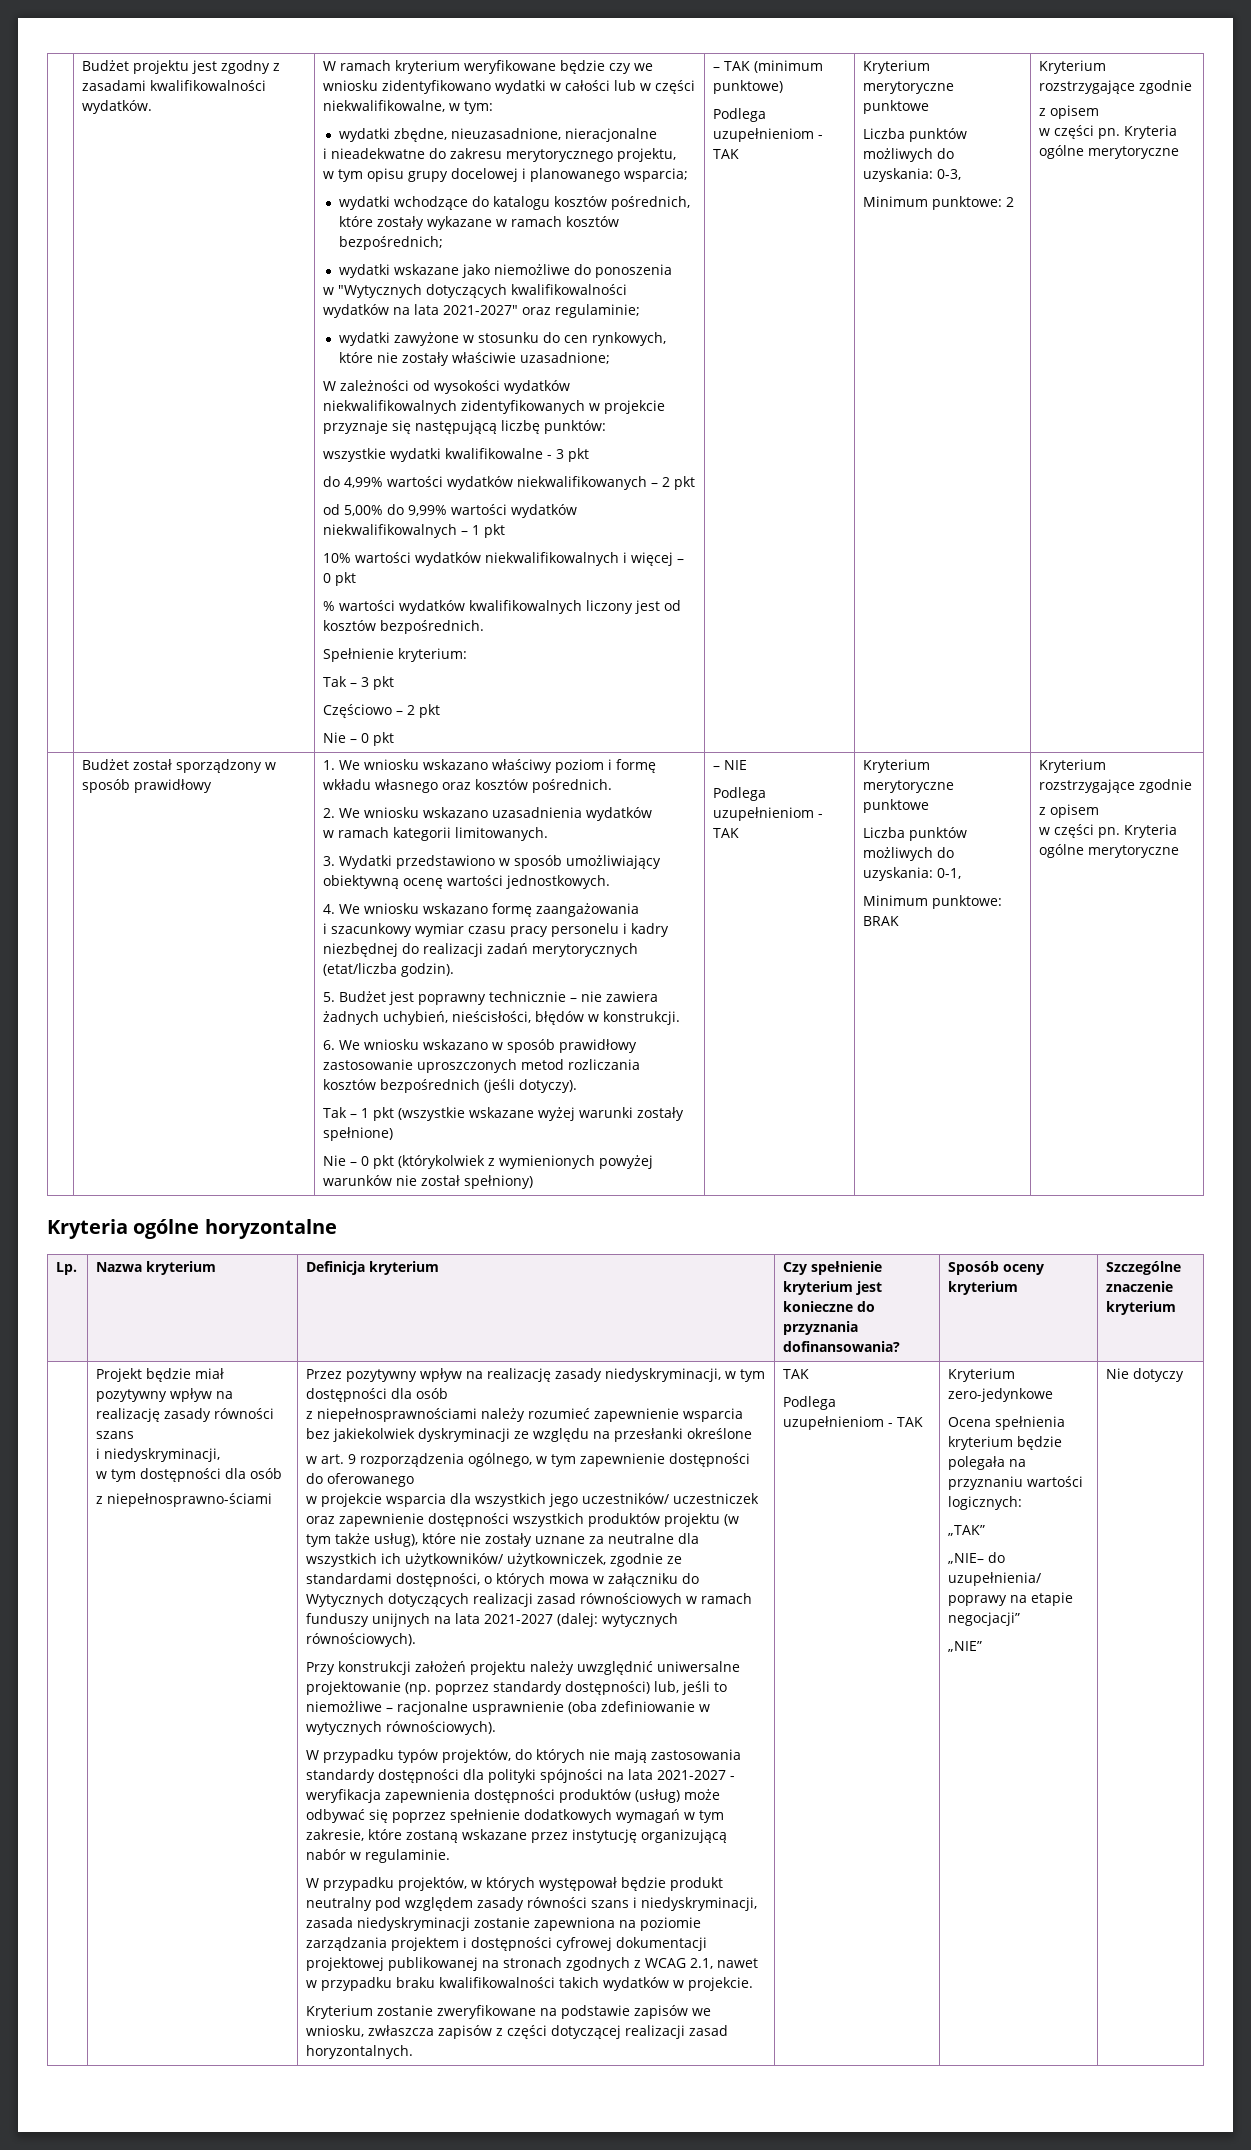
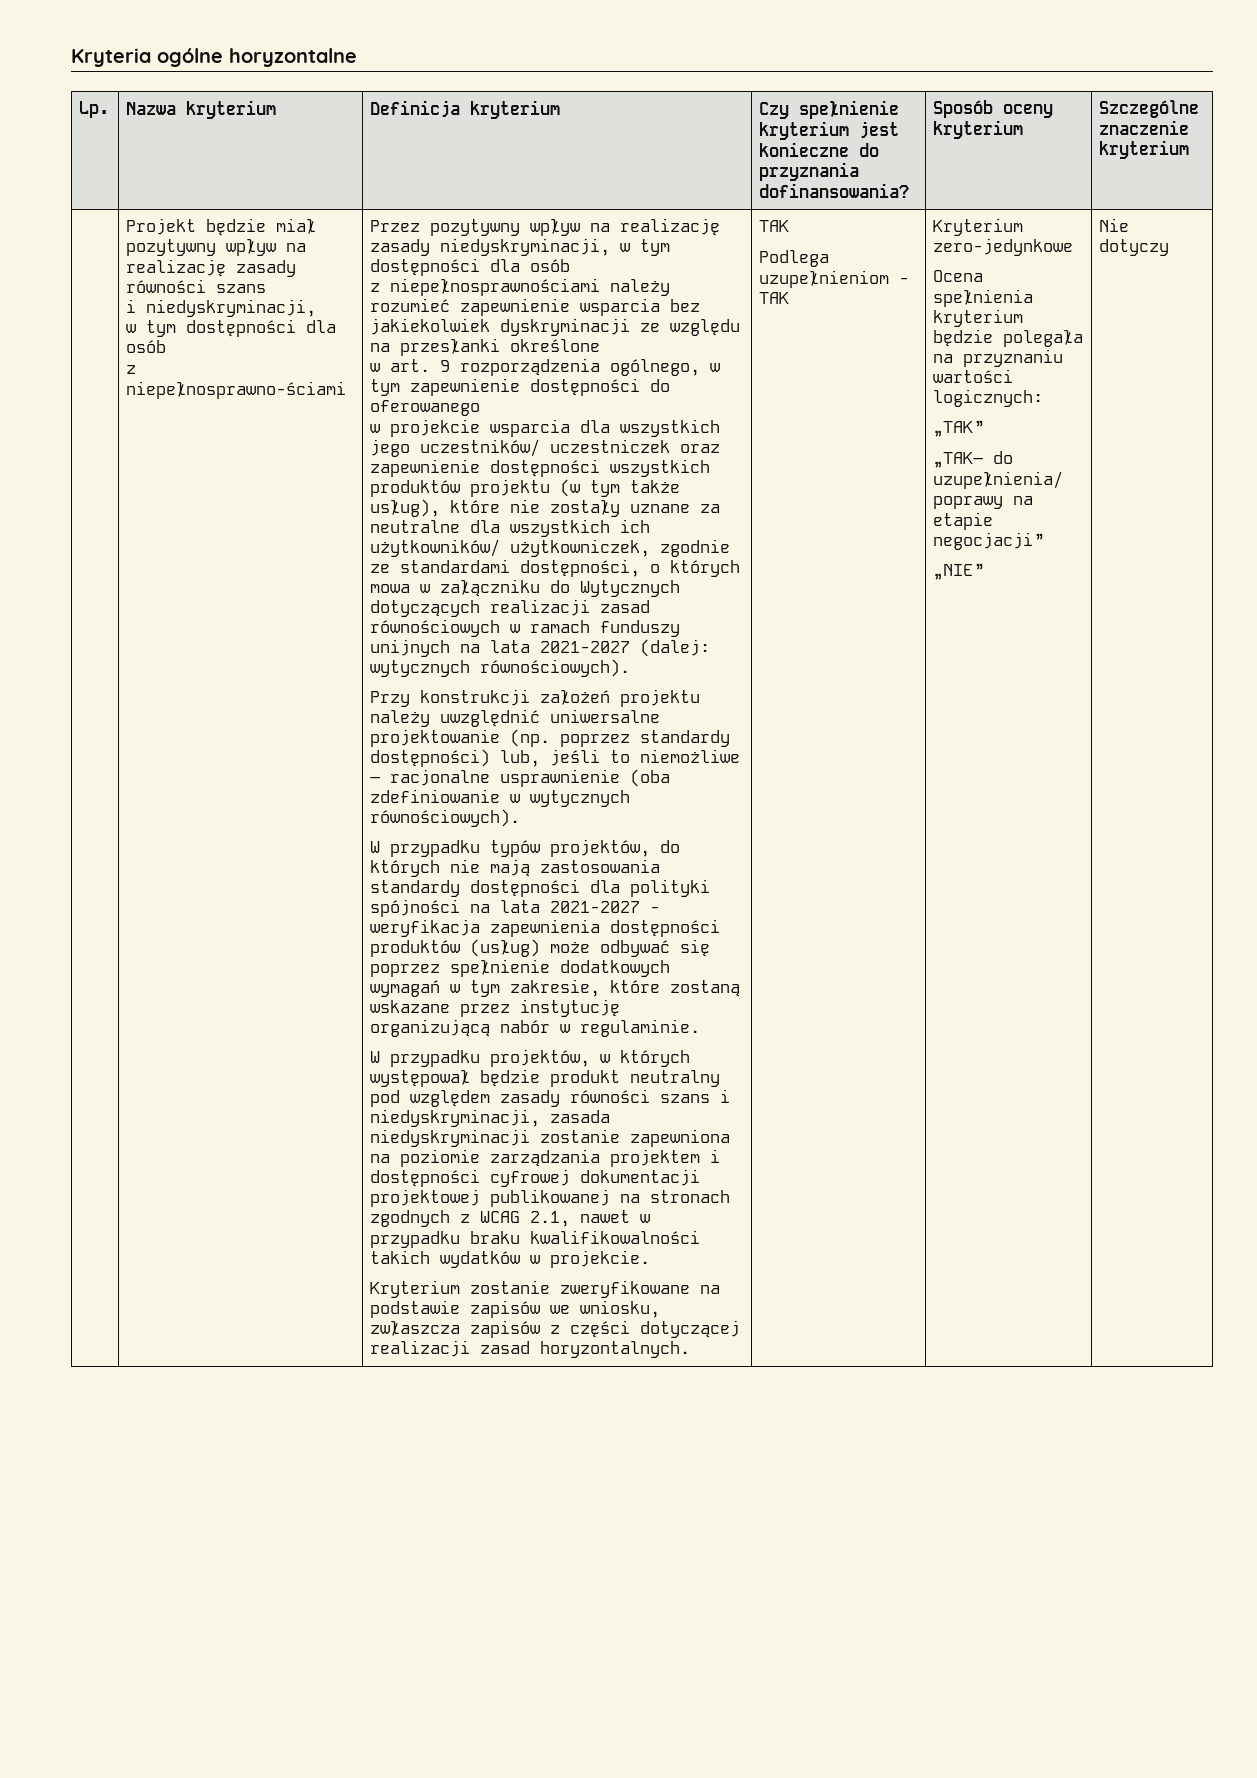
[82,60,281,74] [82,80,267,91] [82,100,153,114] [323,60,654,74] [323,80,696,94] [323,100,494,114] [338,128,657,142] [323,148,677,162] [323,168,689,182] [338,196,690,210] [338,216,619,230] [338,236,443,250] [338,264,672,278] [323,284,628,298] [323,304,641,318] [338,332,666,346] [338,352,610,366] [323,380,571,394] [323,400,666,414] [323,420,607,434] [323,448,590,462] [323,476,696,490] [323,504,578,518] [323,524,506,538] [323,552,685,566] [323,572,357,586] [323,600,682,614] [323,620,485,634] [323,648,468,662] [323,676,395,690] [323,704,441,718] [323,732,395,746] [713,60,824,73] [713,80,784,94] [713,108,767,122] [713,128,824,142] [713,149,740,159] [863,60,931,74] [863,81,955,94] [863,100,930,114] [863,128,968,142] [863,148,955,162] [863,168,962,182] [863,196,1015,210] [1039,60,1107,74] [1039,80,1193,94] [1039,105,1100,119] [1039,125,1178,139] [1039,145,1180,159] [82,759,277,773] [82,779,213,793] [323,759,657,773] [323,779,613,793] [323,807,653,821] [323,827,549,841] [323,855,662,869] [323,875,611,889] [323,903,640,917] [323,923,670,937] [323,943,639,957] [323,963,455,977] [323,991,659,1005] [323,1011,681,1025] [323,1039,638,1053] [323,1059,641,1073] [323,1079,578,1093] [323,1107,685,1121] [323,1127,394,1141] [323,1155,654,1169] [323,1175,534,1189] [713,760,748,770] [713,787,767,801] [713,807,824,821] [713,828,740,838] [863,759,931,773] [863,780,955,793] [863,799,930,813] [863,827,968,841] [863,847,955,861] [863,867,962,881] [863,895,1003,909] [863,916,900,926] [1039,759,1107,773] [1039,779,1193,793] [1039,804,1100,818] [1039,824,1178,838] [1039,844,1180,858] | Budżet projektu jest zgodny z zasadami kwalifikowalności wydatków. | W ramach kryterium weryfikowane będzie czy we wniosku zidentyfikowano wydatki w całości lub w części niekwalifikowalne, w tym: // wydatki zbędne, nieuzasadnione, nieracjonalne // i nieadekwatne do zakresu merytorycznego projektu, // w tym opisu grupy docelowej i planowanego wsparcia; // wydatki wchodzące do katalogu kosztów pośrednich, które zostały wykazane w ramach kosztów bezpośrednich; // wydatki wskazane jako niemożliwe do ponoszenia // w "Wytycznych dotyczących kwalifikowalności wydatków na lata 2021-2027" oraz regulaminie; // wydatki zawyżone w stosunku do cen rynkowych, które nie zostały właściwie uzasadnione; // W zależności od wysokości wydatków niekwalifikowalnych zidentyfikowanych w projekcie przyznaje się następującą liczbę punktów: // wszystkie wydatki kwalifikowalne - 3 pkt // do 4,99% wartości wydatków niekwalifikowanych – 2 pkt // od 5,00% do 9,99% wartości wydatków niekwalifikowalnych – 1 pkt // 10% wartości wydatków niekwalifikowalnych i więcej – 0 pkt // % wartości wydatków kwalifikowalnych liczony jest od kosztów bezpośrednich. // Spełnienie kryterium: // Tak – 3 pkt // Częściowo – 2 pkt // Nie – 0 pkt | – TAK (minimum punktowe) // Podlega uzupełnieniom - TAK | Kryterium merytoryczne punktowe // Liczba punktów możliwych do uzyskania: 0-3, // Minimum punktowe: 2 | Kryterium rozstrzygające zgodnie // z opisem // w części pn. Kryteria ogólne merytoryczne // | Budżet został sporządzony w sposób prawidłowy | 1. We wniosku wskazano właściwy poziom i formę wkładu własnego oraz kosztów pośrednich. // 2. We wniosku wskazano uzasadnienia wydatków // w ramach kategorii limitowanych. // 3. Wydatki przedstawiono w sposób umożliwiający obiektywną ocenę wartości jednostkowych. // 4. We wniosku wskazano formę zaangażowania // i szacunkowy wymiar czasu pracy personelu i kadry niezbędnej do realizacji zadań merytorycznych (etat/liczba godzin). // 5. Budżet jest poprawny technicznie – nie zawiera żadnych uchybień, nieścisłości, błędów w konstrukcji. // 6. We wniosku wskazano w sposób prawidłowy zastosowanie uproszczonych metod rozliczania kosztów bezpośrednich (jeśli dotyczy). // Tak – 1 pkt (wszystkie wskazane wyżej warunki zostały spełnione) // Nie – 0 pkt (którykolwiek z wymienionych powyżej warunków nie został spełniony) | – NIE // Podlega uzupełnieniom - TAK | Kryterium merytoryczne punktowe // Liczba punktów możliwych do uzyskania: 0-1, // Minimum punktowe: BRAK | Kryterium rozstrzygające zgodnie // z opisem // w części pn. Kryteria ogólne merytoryczne // -> (71, 57) none
[948,1553,985,1564] „NIE– -> [933,452,984,468] „TAK–

